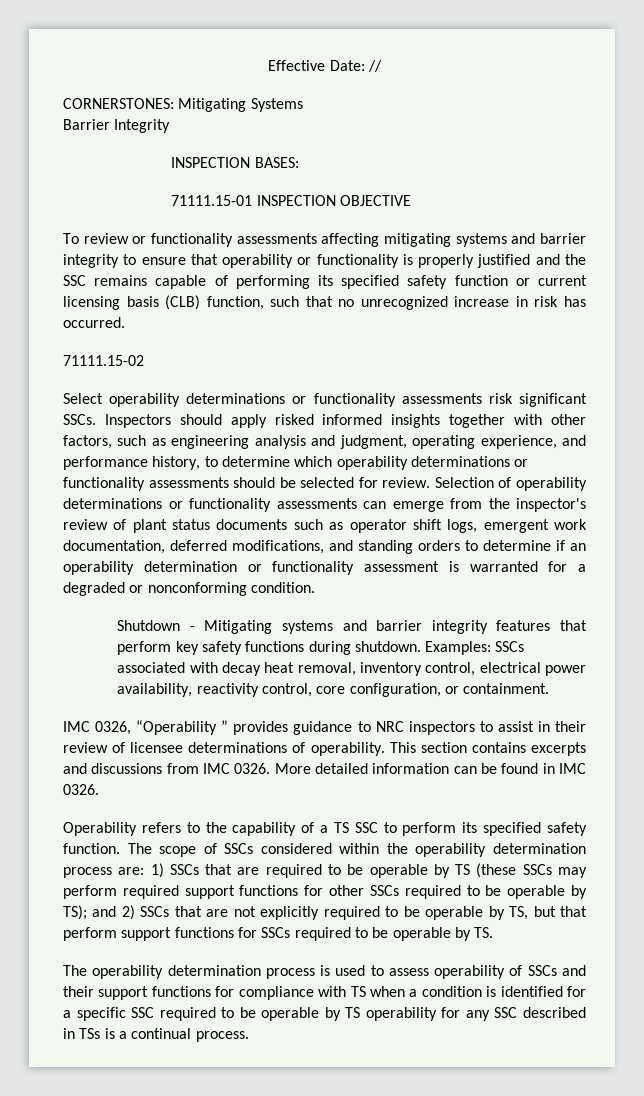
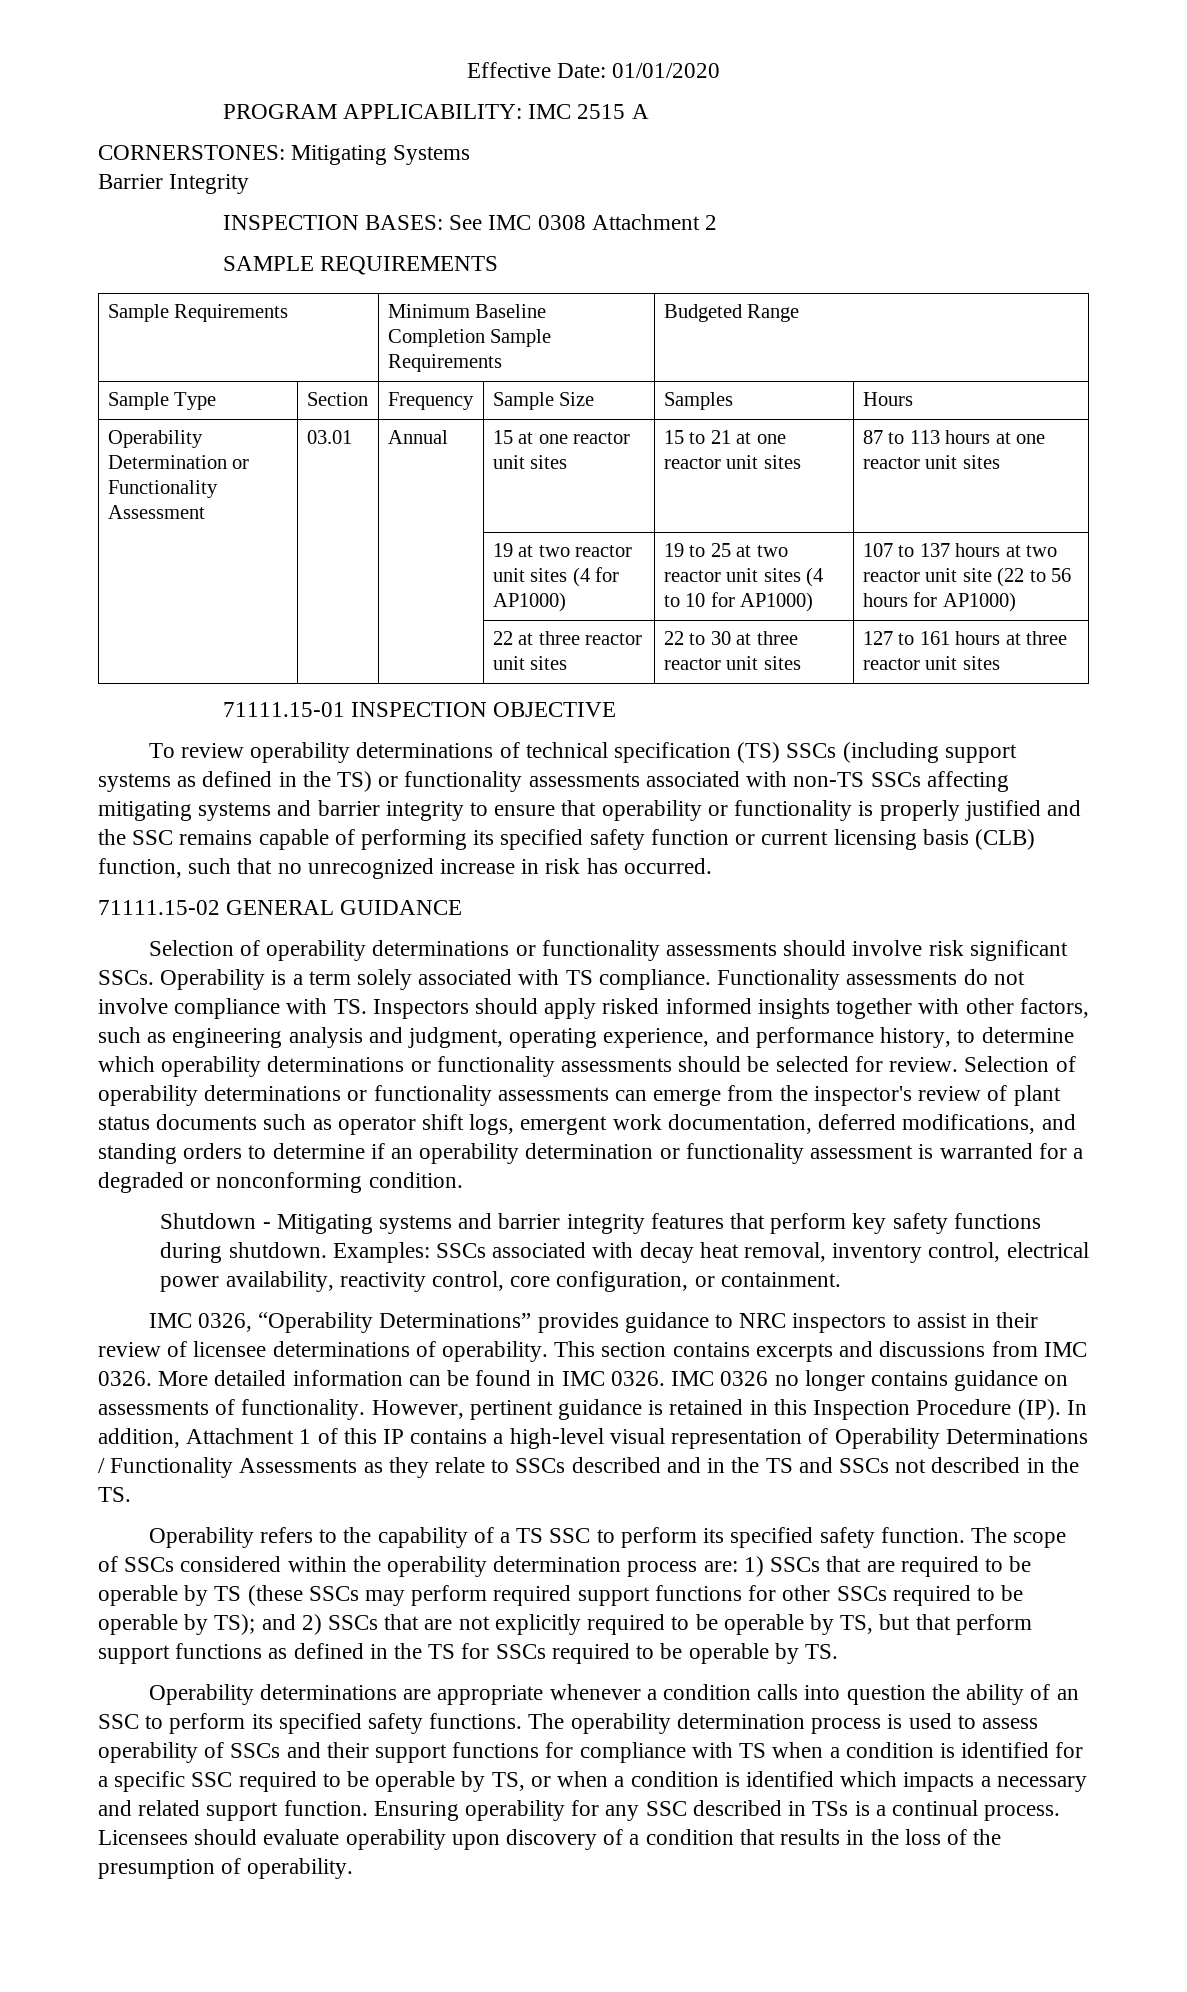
[367,60,382,72] // -> [612,63,721,78] [222,104,649,119] 01/01/2020 // PROGRAM APPLICABILITY: IMC 2515 A
(299, 162) none -> [449,214,717,230] [222,256,498,275] [107,304,289,322] [387,304,547,318] [387,329,552,347] [387,354,502,372] [663,304,800,322] [107,392,217,410] [306,392,368,406] [387,392,474,410] [492,392,595,410] [663,392,733,410] [862,392,913,406] [107,430,203,448] [107,455,250,469] [107,480,218,498] [107,505,205,519] [306,430,352,444] [387,430,448,444] [492,430,631,444] [492,455,568,469] [663,430,786,444] [663,455,801,469] [862,430,1046,444] [862,455,1000,469] [492,543,633,557] [492,567,620,587] [492,592,566,612] [663,543,788,557] [663,567,824,587] [663,592,814,612] [862,543,1058,557] [862,567,1072,587] [862,592,1016,612] [492,631,643,645] [492,656,568,670] [663,631,798,645] [663,656,801,670] [862,631,1068,645] [862,656,1000,670] See IMC 0308 Attachment 2 // SAMPLE REQUIREMENTS // Sample Requirements | Minimum Baseline Completion Sample Requirements | Budgeted Range // Sample Type | Section | Frequency | Sample Size | Samples | Hours // Operability Determination or Functionality Assessment | 03.01 | Annual | 15 at one reactor unit sites | 15 to 21 at one reactor unit sites | 87 to 113 hours at one reactor unit sites // | | | 19 at two reactor unit sites (4 for AP1000) | 19 to 25 at two reactor unit sites (4 to 10 for AP1000) | 107 to 137 hours at two reactor unit site (22 to 56 hours for AP1000) // | | | 22 at three reactor unit sites | 22 to 30 at three reactor unit sites | 127 to 161 hours at three reactor unit sites
[132,233,317,247] or functionality assessments -> [250,742,1017,763] [98,771,921,792] operability determinations of technical specification (TS) SSCs (including support systems as defined in the TS) or functionality assessments associated with non-TS SSCs
[63,393,482,407] // Select operability determinations or functionality assessments -> [226,900,463,915] [148,940,923,961] GENERAL GUIDANCE // Selection of operability determinations or functionality assessments should involve
(96, 419) none -> [160,969,1025,990] [98,998,367,1019] Operability is a term solely associated with TS compliance. Functionality assessments do not involve compliance with TS.
[221,720,229,732] ” -> [379,1313,532,1328] Determinations”
(99, 789) none -> [671,1370,1069,1391] [98,1399,1087,1420] [98,1428,1088,1449] [98,1457,1079,1478] [98,1487,131,1502] IMC 0326 no longer contains guidance on assessments of functionality. However, pertinent guidance is retained in this Inspection Procedure (IP). In addition, Attachment 1 of this IP contains a high-level visual representation of Operability Determinations / Functionality Assessments as they relate to SSCs described and in the TS and SSCs not described in the TS.
(234, 932) none -> [268,1643,456,1659] as defined in the TS
(494, 932) none -> [148,1684,1079,1705] [98,1713,523,1734] Operability determinations are appropriate whenever a condition calls into question the ability of an SSC to perform its specified safety functions.
[345,1007,361,1018] TS -> [491,1771,1087,1792] [98,1800,459,1821] TS, or when a condition is identified which impacts a necessary and related support function. Ensuring
(249, 1036) none -> [98,1829,1002,1850] [98,1858,354,1879] Licensees should evaluate operability upon discovery of a condition that results in the loss of the presumption of operability.

